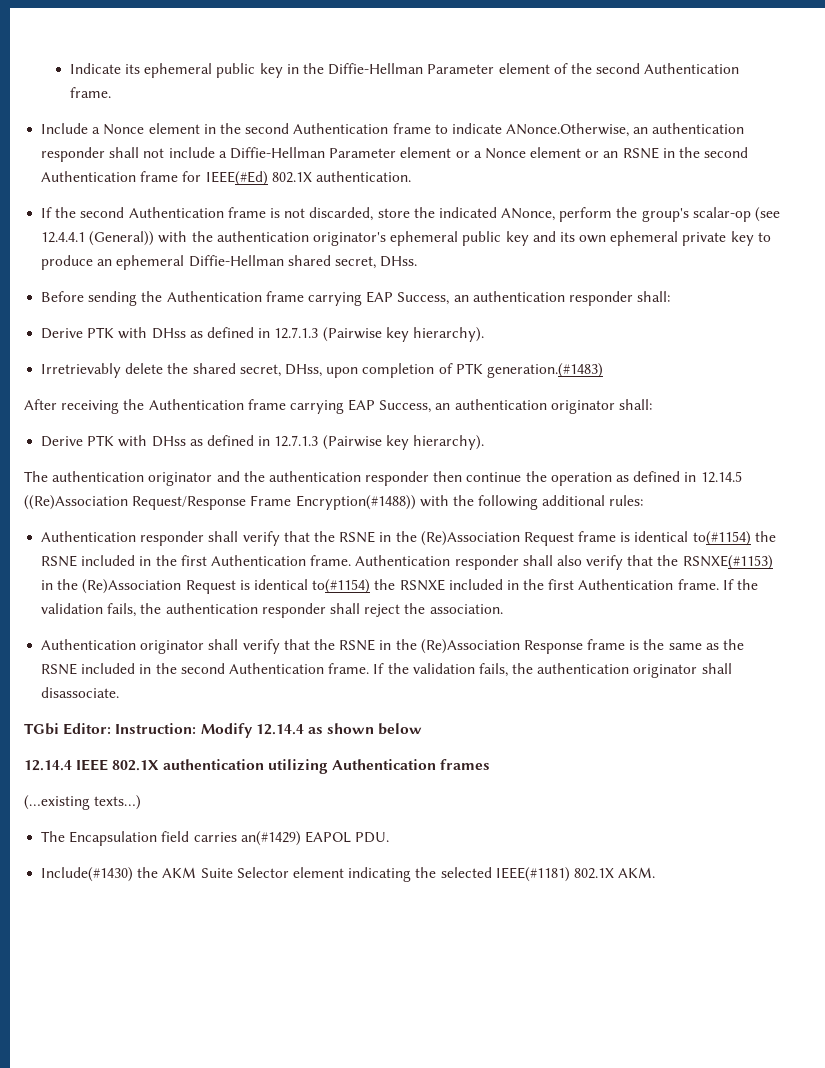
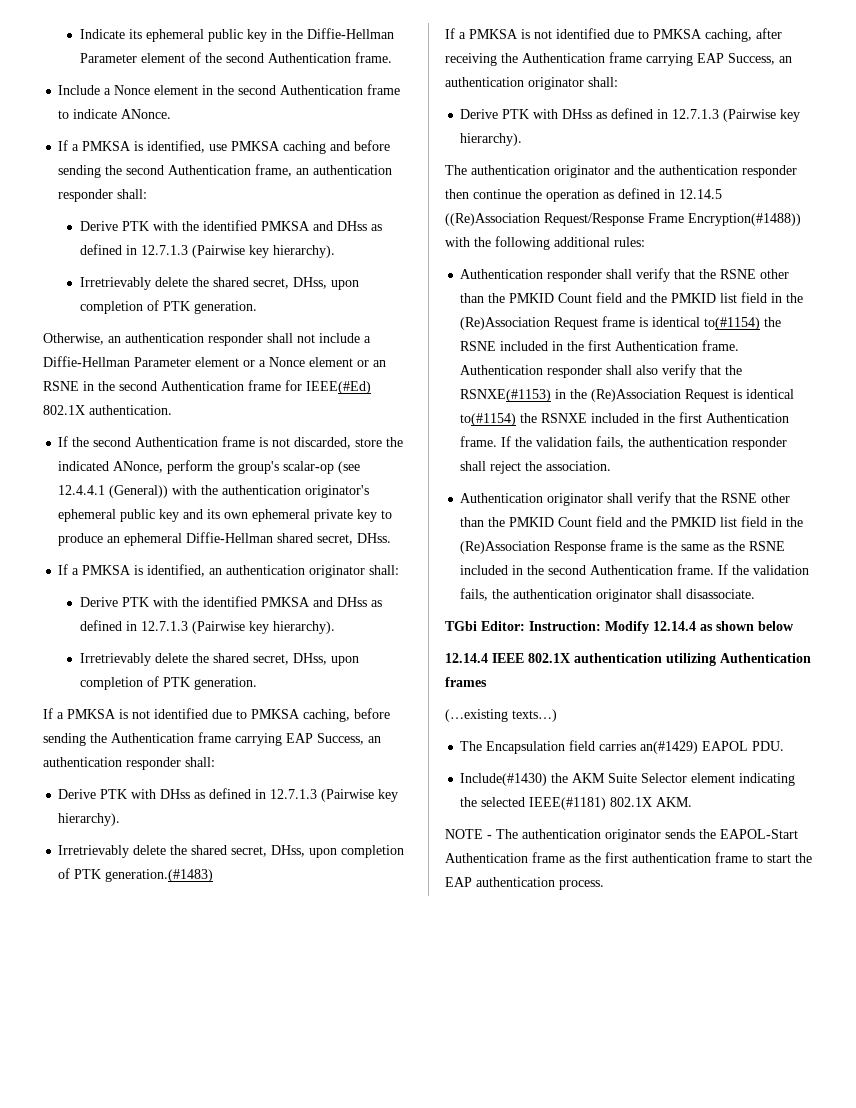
[506,123,630,137] ANonce.Otherwise, -> [121,109,172,119] [58,140,391,154] [58,164,393,178] [58,189,148,202] [79,220,382,231] [79,244,335,258] [79,277,359,290] [79,300,257,314] [43,333,104,345] ANonce. // If a PMKSA is identified, use PMKSA caching and before sending the second Authentication frame, an authentication responder shall: // Derive PTK with the identified PMKSA and DHss as defined in 12.7.1.3 (Pairwise key hierarchy). // Irretrievably delete the shared secret, DHss, upon completion of PTK generation. // Otherwise,
[41,291,85,302] Before -> [58,564,400,578] [79,596,382,607] [79,620,335,634] [79,653,359,666] [79,676,257,690] [43,708,390,722] If a PMKSA is identified, an authentication originator shall: // Derive PTK with the identified PMKSA and DHss as defined in 12.7.1.3 (Pairwise key hierarchy). // Irretrievably delete the shared secret, DHss, upon completion of PTK generation. // If a PMKSA is not identified due to PMKSA caching, before
[24,399,57,410] After -> [445,28,782,42] If a PMKSA is not identified due to PMKSA caching, after
(376, 537) none -> [760,269,790,279] [460,292,768,303] other than the PMKID Count field and the PMKID list field
(376, 645) none -> [761,493,791,503] [460,516,768,527] other than the PMKID Count field and the PMKID list field
(656, 872) none -> [445,829,798,842] [445,852,812,863] [445,877,604,890] // NOTE - The authentication originator sends the EAPOL-Start Authentication frame as the first authentication frame to start the EAP authentication process.

